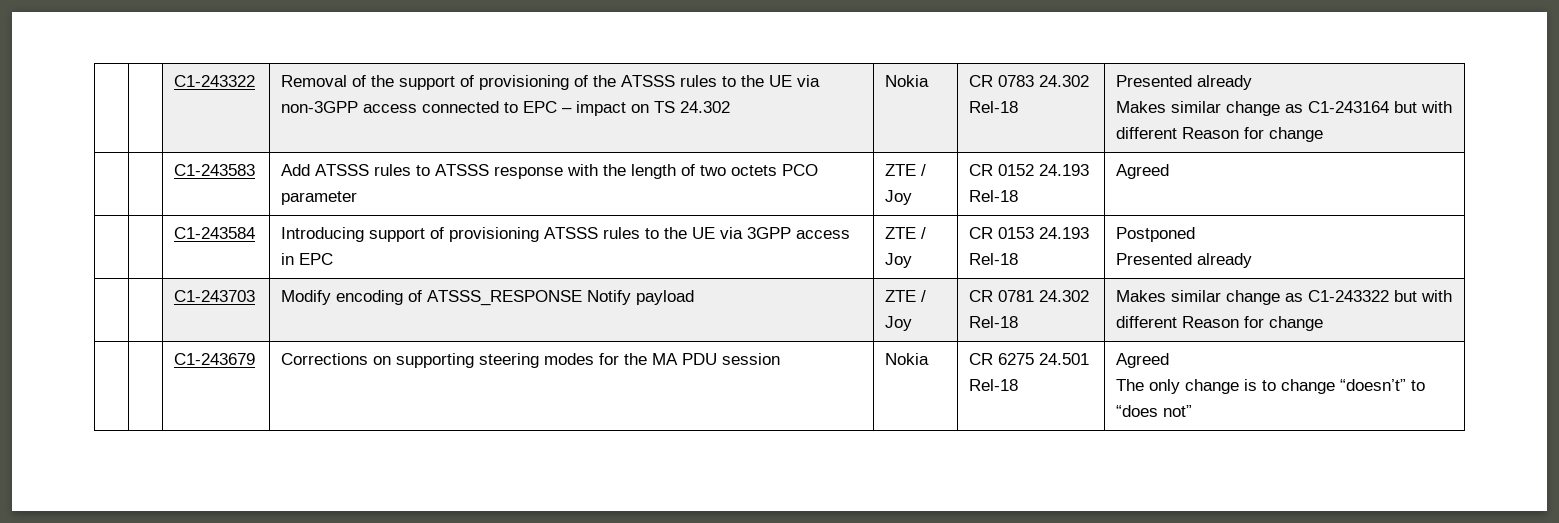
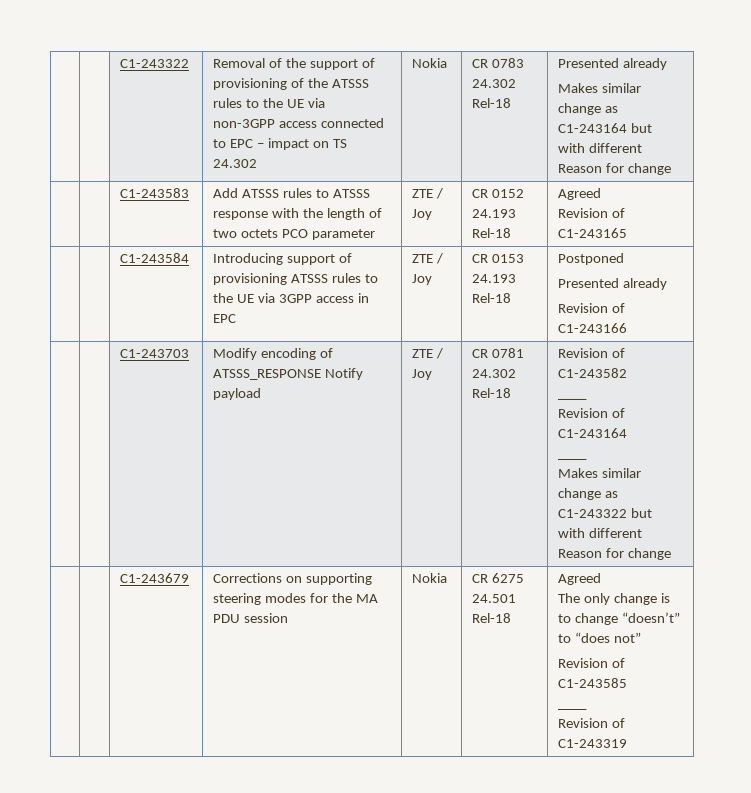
(1170, 171) none -> [558,208,626,218] [558,228,628,238] // Revision of C1-243165
(1253, 260) none -> [558,303,626,313] [558,323,628,333] // Revision of C1-243166
(1019, 322) none -> [558,348,626,358] [558,368,628,378] [558,398,588,400] [558,408,626,418] [558,428,628,438] [558,458,588,460] Revision of C1-243582 // ____ // Revision of C1-243164 // ____ //
(1193, 411) none -> [558,658,626,668] [558,678,628,688] [558,708,588,710] [558,718,626,728] [558,739,628,748] // Revision of C1-243585 // ____ // Revision of C1-243319

